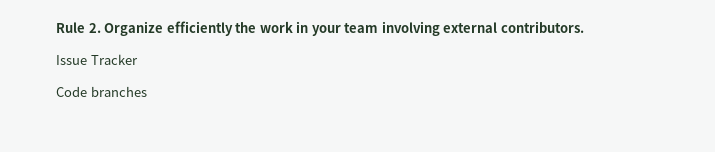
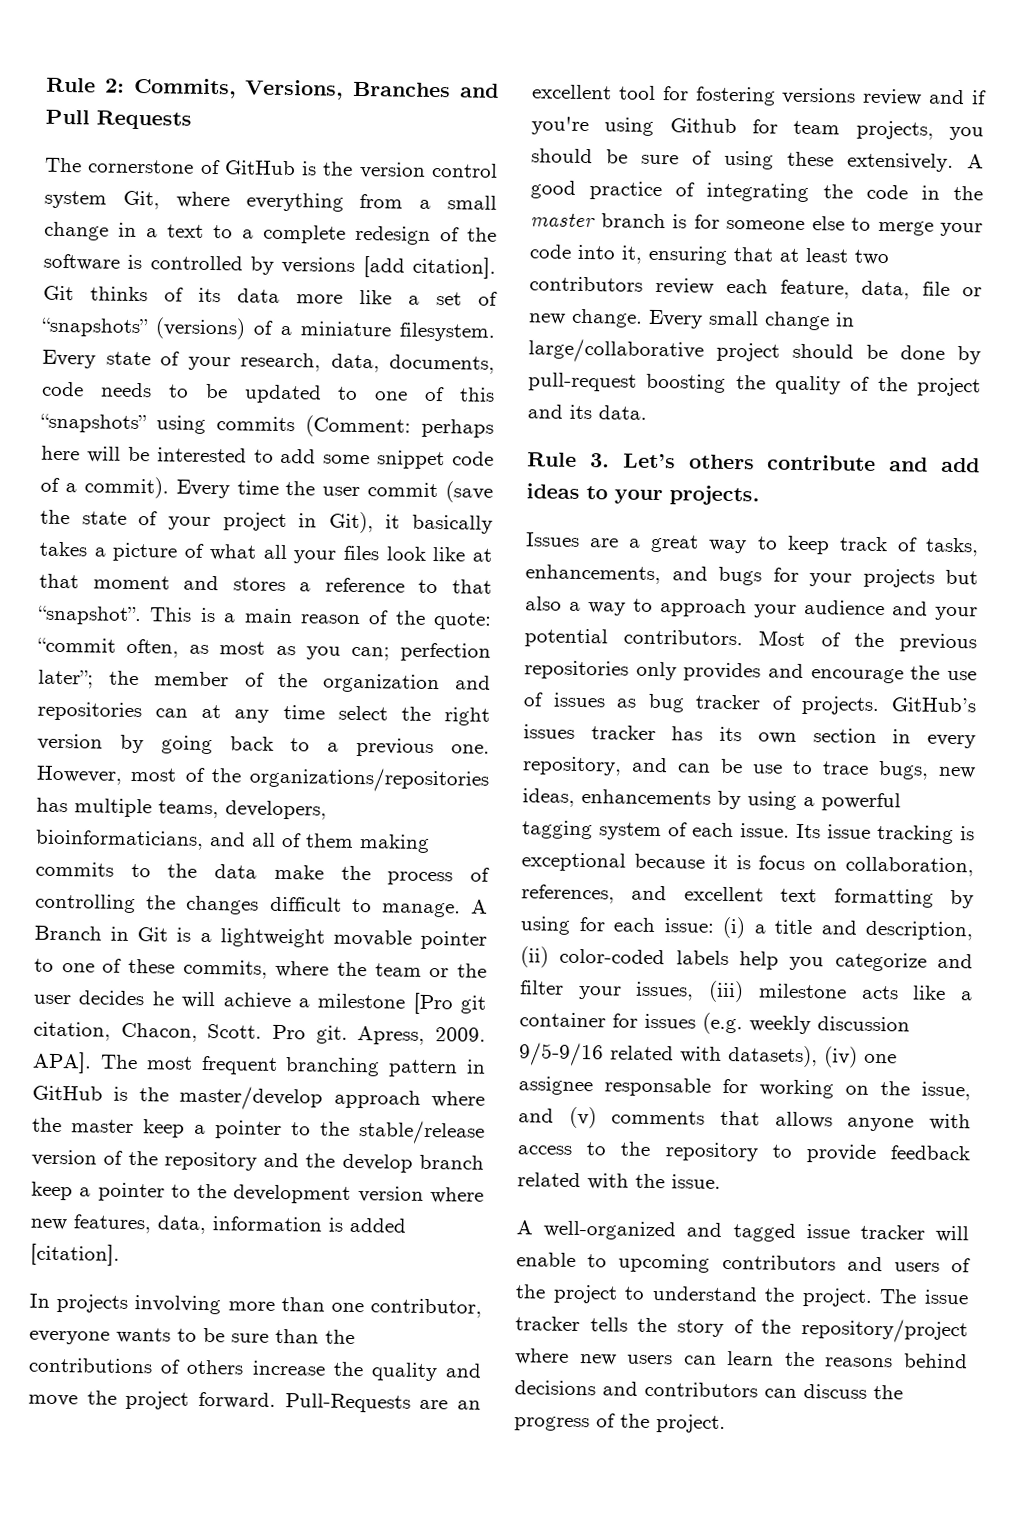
[56,21,584,36] [56,54,138,65] [56,86,147,97] Rule 2. Organize efficiently the work in your team involving external contributors. // Issue Tracker // Code branches -> [46,77,499,100] [45,109,192,130] [44,157,498,179] [44,190,497,212] [44,221,497,245] [43,253,496,279] [43,285,498,306] [41,317,495,342] [42,349,495,374] [41,381,495,404] [40,413,494,438] [41,445,494,470] [40,476,493,503] [40,509,493,534] [39,541,492,564] [39,573,492,594] [37,605,492,630] [37,637,492,662] [38,669,491,694] [37,701,491,726] [37,733,490,758] [36,765,490,793] [36,797,327,820] [35,829,430,853] [35,861,491,886] [35,893,489,918] [34,925,487,950] [34,958,488,979] [33,990,486,1015] [33,1021,487,1045] [32,1051,486,1078] [32,1085,485,1111] [32,1117,485,1145] [31,1149,484,1173] [31,1181,484,1204] [30,1214,406,1235] [30,1243,120,1266] [29,1293,482,1318] [29,1327,355,1345] [28,1357,483,1382] [28,1390,481,1413] [532,84,987,106] [531,116,984,141] [531,148,984,172] [530,180,984,203] [530,212,983,237] [529,244,890,266] [529,276,982,300] [528,308,855,331] [528,338,981,365] [528,372,981,397] [527,404,647,420] [527,452,980,473] [526,483,760,506] [526,532,979,557] [525,564,978,588] [525,596,978,621] [524,628,977,653] [524,660,977,684] [523,692,977,716] [523,724,976,749] [522,756,976,780] [522,788,901,812] [522,820,975,845] [521,852,974,877] [521,884,974,909] [520,916,973,941] [520,946,973,972] [519,980,973,1003] [519,1012,910,1035] [519,1042,897,1068] [518,1076,971,1101] [518,1106,971,1132] [517,1141,970,1164] [517,1172,721,1190] [516,1220,969,1243] [516,1252,971,1273] [515,1284,969,1307] [515,1316,968,1344] [515,1348,968,1369] [514,1380,903,1400] [514,1413,726,1434] Rule 2: Commits, Versions, Branches and Pull Requests // The cornerstone of GitHub is the version control system Git, where everything from a small change in a text to a complete redesign of the software is controlled by versions [add citation]. Git thinks of its data more like a set of “snapshots” (versions) of a miniature filesystem. Every state of your research, data, documents, code needs to be updated to one of this “snapshots” using commits (Comment: perhaps here will be interested to add some snippet code of a commit). Every time the user commit (save the state of your project in Git), it basically takes a picture of what all your files look like at that moment and stores a reference to that “snapshot”. This is a main reason of the quote: “commit often, as most as you can; perfection later”; the member of the organization and repositories can at any time select the right version by going back to a previous one. However, most of the organizations/repositories has multiple teams, developers, bioinformaticians, and all of them making commits to the data make the process of controlling the changes difficult to manage. A Branch in Git is a lightweight movable pointer to one of these commits, where the team or the user decides he will achieve a milestone [Pro git citation, Chacon, Scott. Pro git. Apress, 2009. APA]. The most frequent branching pattern in GitHub is the master/develop approach where the master keep a pointer to the stable/release version of the repository and the develop branch keep a pointer to the development version where new features, data, information is added [citation]. // In projects involving more than one contributor, everyone wants to be sure than the contributions of others increase the quality and move the project forward. Pull-Requests are an excellent tool for fostering versions review and if you're using Github for team projects, you should be sure of using these extensively. A good practice of integrating the code in the master branch is for someone else to merge your code into it, ensuring that at least two contributors review each feature, data, file or new change. Every small change in large/collaborative project should be done by pull-request boosting the quality of the project and its data. // Rule 3. Let’s others contribute and add ideas to your projects. // Issues are a great way to keep track of tasks, enhancements, and bugs for your projects but also a way to approach your audience and your potential contributors. Most of the previous repositories only provides and encourage the use of issues as bug tracker of projects. GitHub’s issues tracker has its own section in every repository, and can be use to trace bugs, new ideas, enhancements by using a powerful tagging system of each issue. Its issue tracking is exceptional because it is focus on collaboration, references, and excellent text formatting by using for each issue: (i) a title and description, (ii) color-coded labels help you categorize and filter your issues, (iii) milestone acts like a container for issues (e.g. weekly discussion 9/5-9/16 related with datasets), (iv) one assignee responsable for working on the issue, and (v) comments that allows anyone with access to the repository to provide feedback related with the issue. // A well-organized and tagged issue tracker will enable to upcoming contributors and users of the project to understand the project. The issue tracker tells the story of the repository/project where new users can learn the reasons behind decisions and contributors can discuss the progress of the project.

